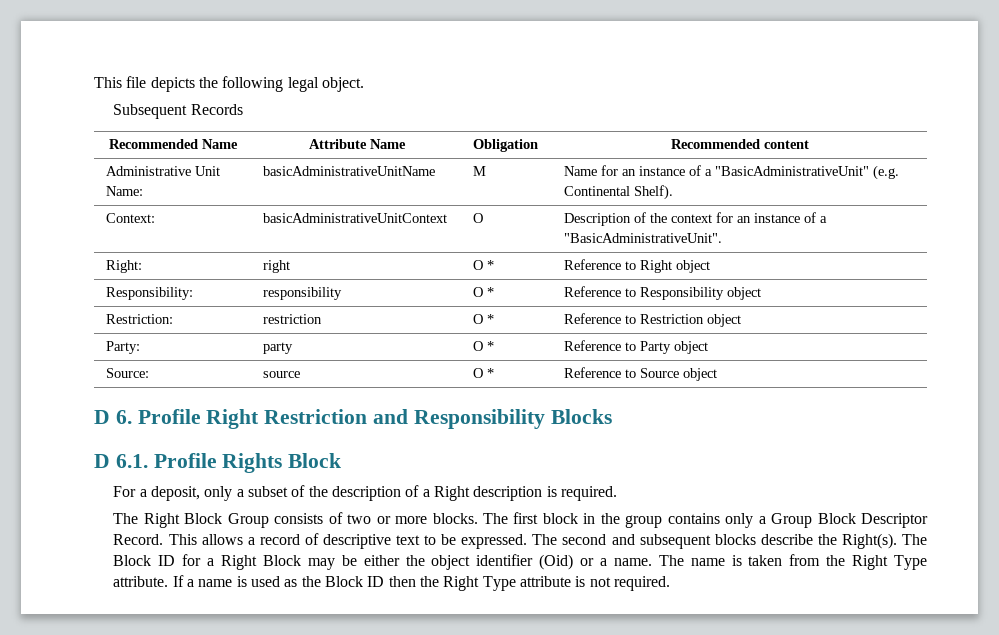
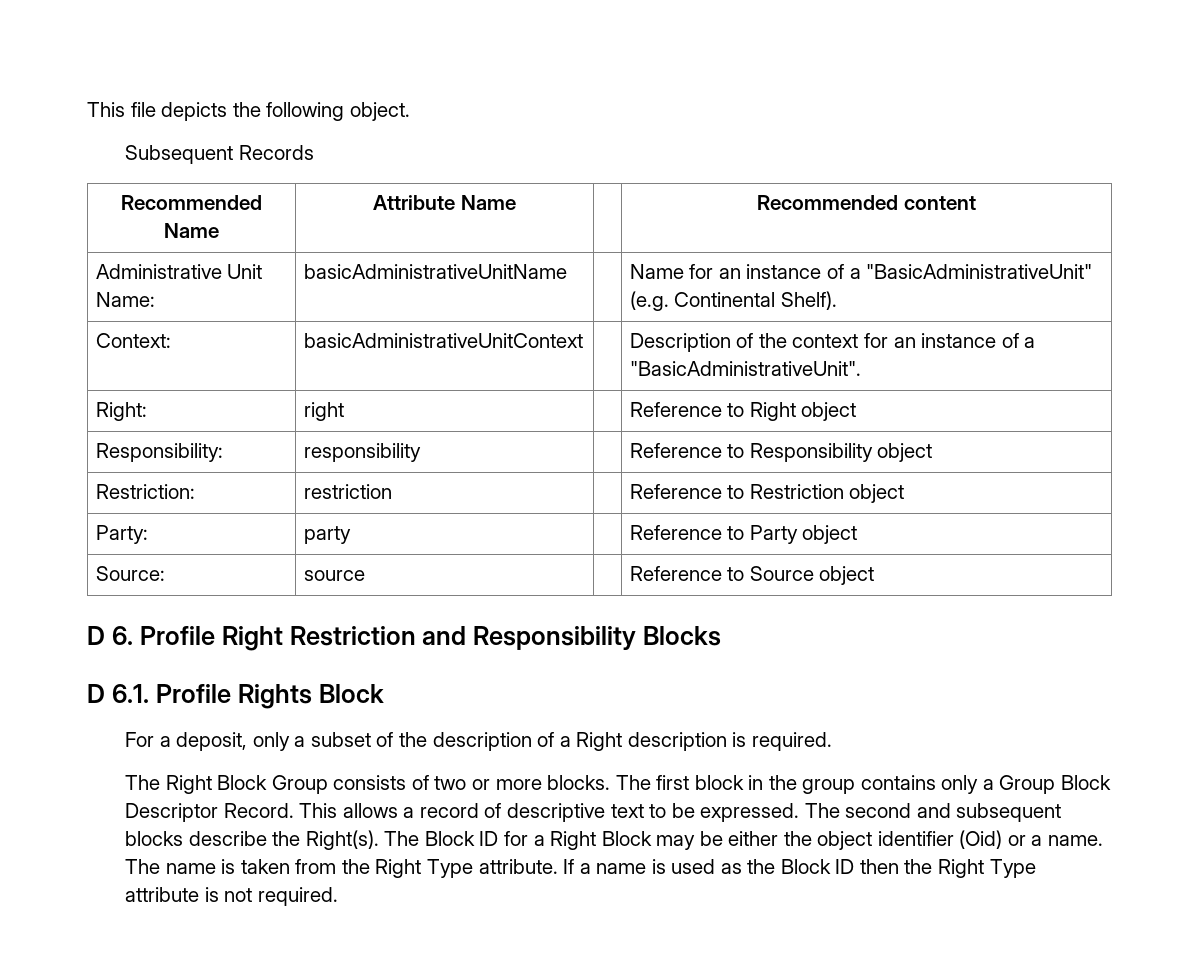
[287,77,319,92] legal -> (345, 111) none
[473,139,539,152] Obligation -> (516, 202) none
[473,166,487,176] M -> (567, 271) none
[473,213,484,223] O -> (583, 340) none
[473,260,495,270] O * -> (344, 411) none
[473,287,495,297] O * -> (421, 452) none
[473,314,495,324] O * -> (392, 491) none
[473,341,495,351] O * -> (351, 535) none
[473,368,495,378] O * -> (365, 575) none

